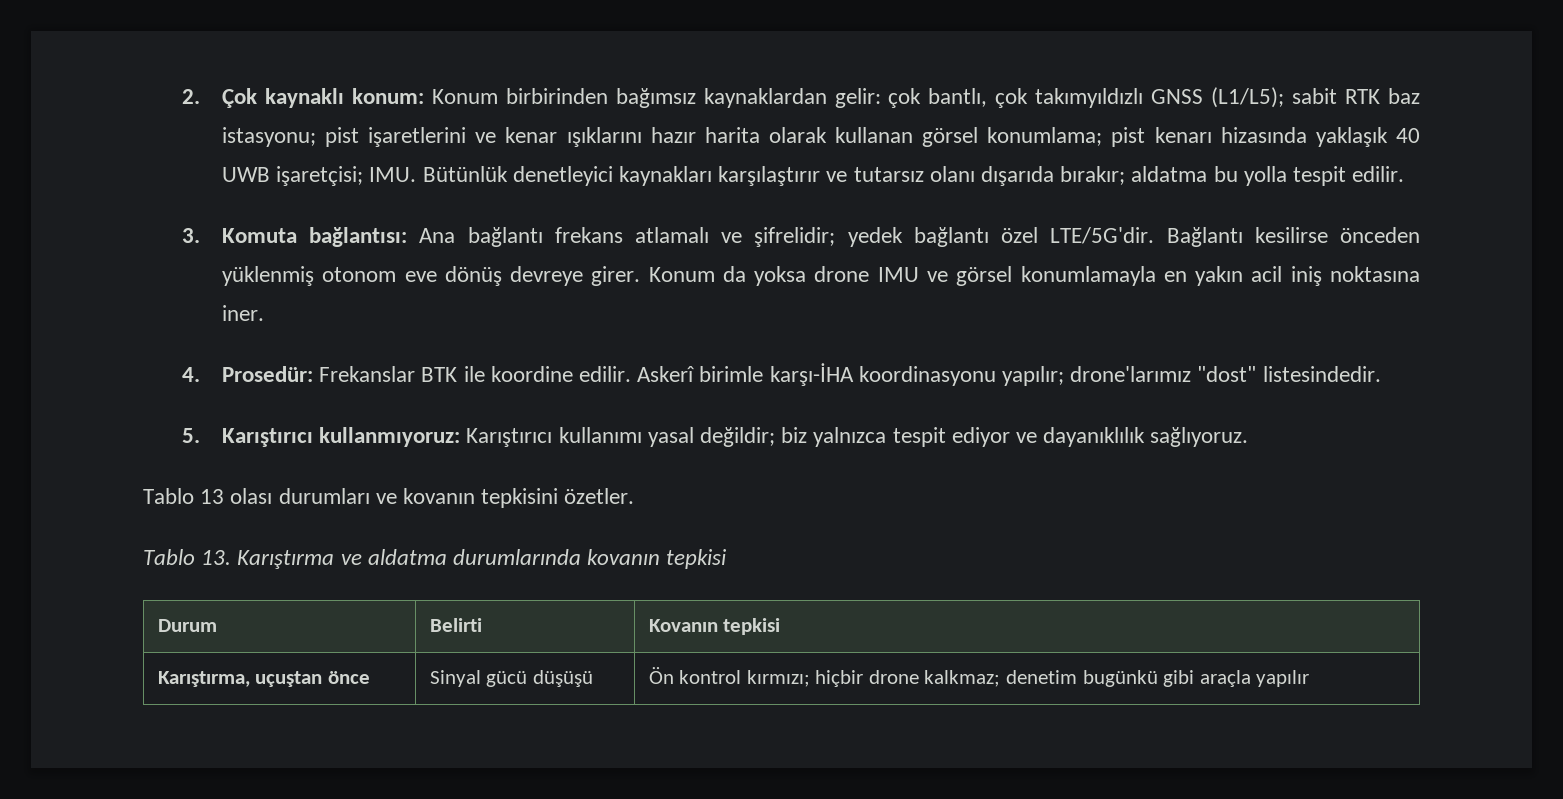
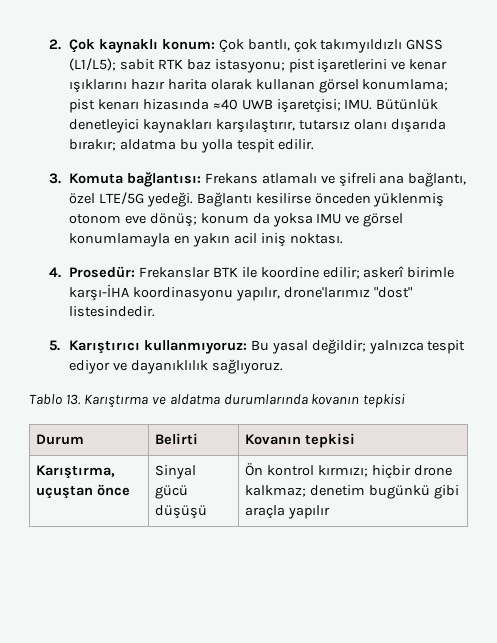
[431,88,922,108] Konum birbirinden bağımsız kaynaklardan gelir: çok -> [218,39,244,53] Çok
[1315,127,1420,147] yaklaşık 40 -> [212,99,238,110] ≈40
[718,166,848,186] karşılaştırır ve -> [215,119,295,133] karşılaştırır,
[419,227,1155,247] Ana bağlantı frekans atlamalı ve şifrelidir; yedek bağlantı özel LTE/5G'dir. -> [204,172,467,187] [68,192,193,207] Frekans atlamalı ve şifreli ana bağlantı, özel LTE/5G yedeği.
[444,266,715,286] dönüş devreye girer. Konum -> [149,213,249,227] dönüş; konum
[814,266,870,282] drone -> (313, 220) none
[1330,266,1420,282] [221,305,264,321] noktasına iner. -> [289,233,343,244] noktası.
[579,366,695,382] edilir. Askerî -> [322,266,405,279] edilir; askerî
[1002,366,1065,386] yapılır; -> [235,287,280,301] yapılır,
[466,427,642,447] Karıştırıcı kullanımı -> [250,340,269,351] Bu
[781,427,808,443] biz -> (366, 346) none
[143,488,635,508] // Tablo 13 olası durumları ve kovanın tepkisini özetler. -> (283, 366) none

